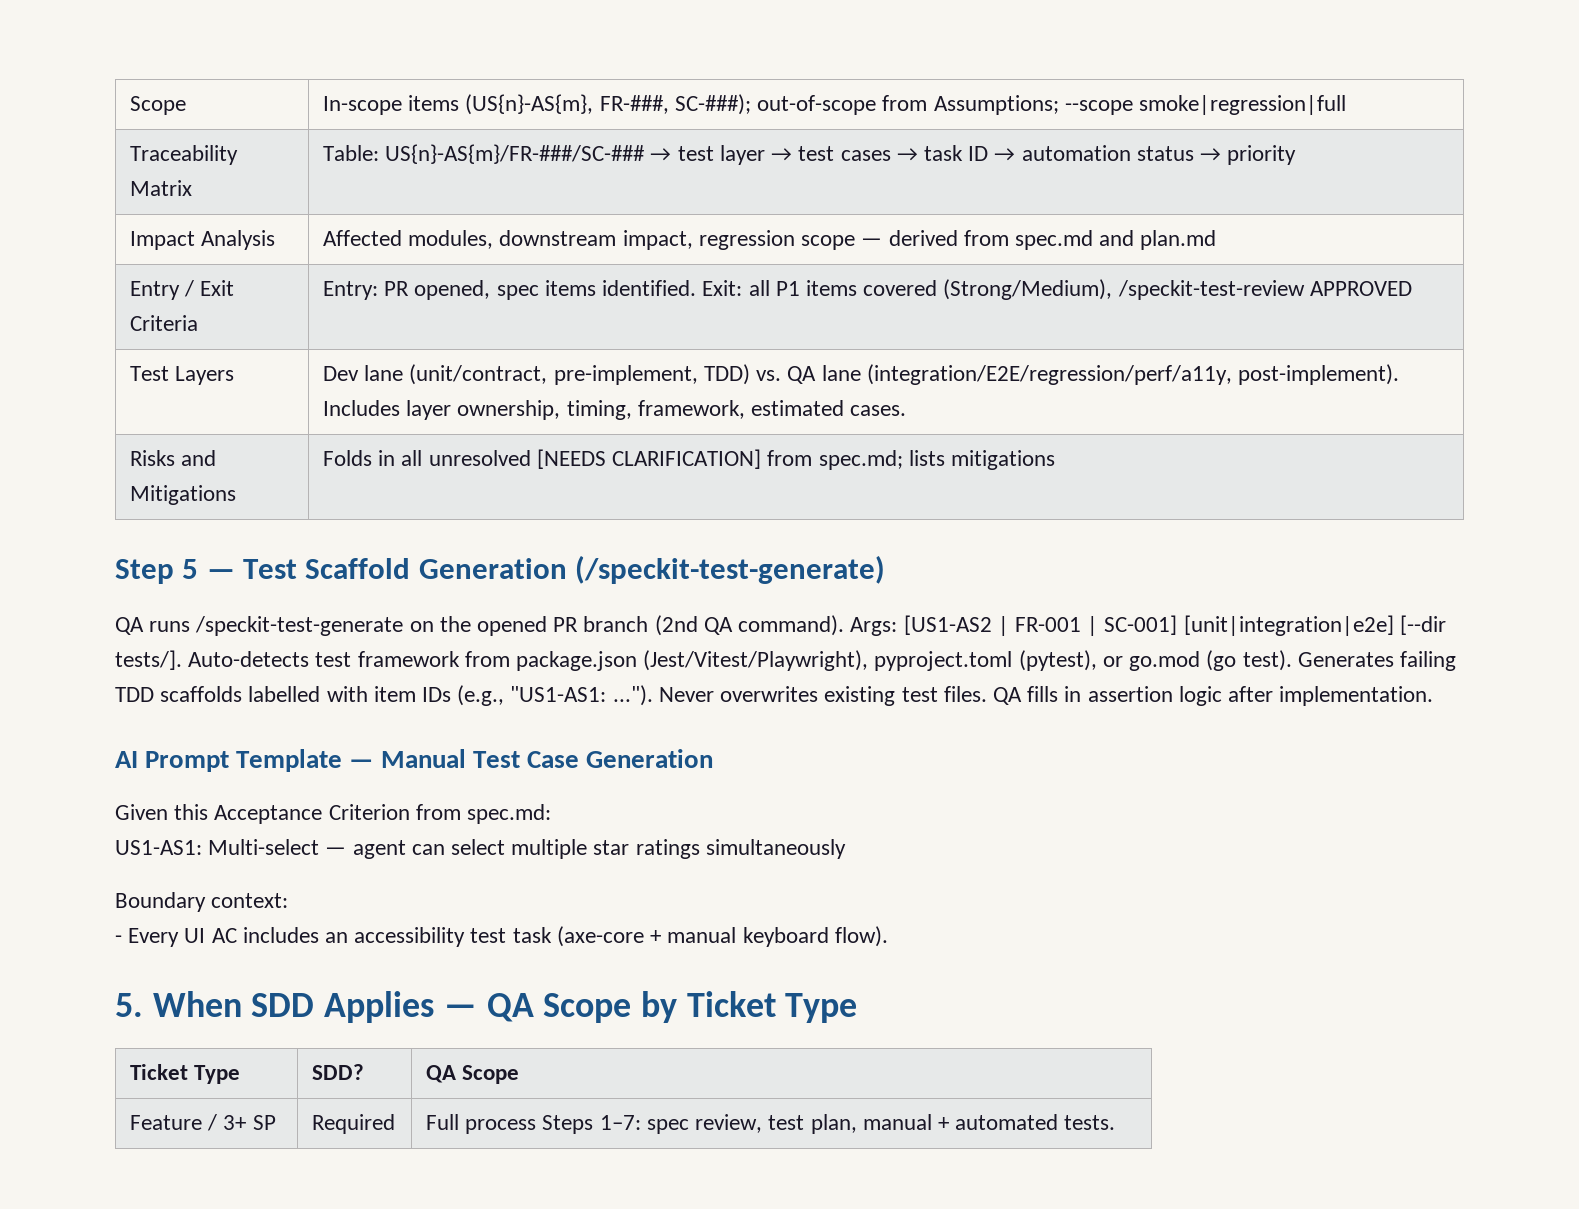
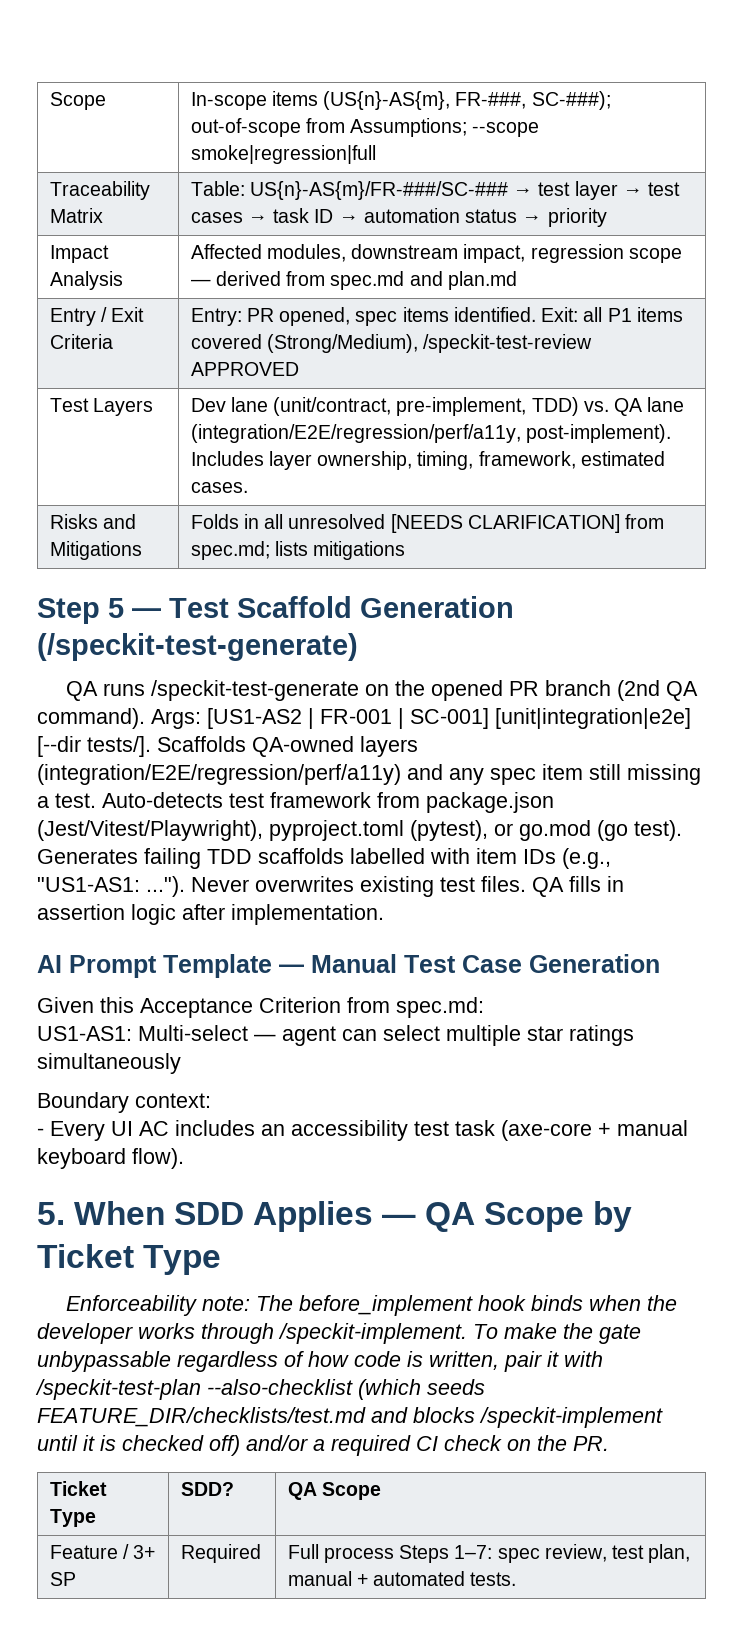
(182, 660) none -> [157,736,418,757] [37,764,701,785] [37,793,96,808] Scaffolds QA-owned layers (integration/E2E/regression/perf/a11y) and any spec item still missing a test.
(858, 1008) none -> [66,1295,678,1316] [37,1323,641,1344] [37,1351,603,1372] [35,1379,485,1400] [37,1407,663,1428] [37,1435,609,1456] // Enforceability note: The before_implement hook binds when the developer works through /speckit-implement. To make the gate unbypassable regardless of how code is written, pair it with /speckit-test-plan --also-checklist (which seeds FEATURE_DIR/checklists/test.md and blocks /speckit-implement until it is checked off) and/or a required CI check on the PR.

